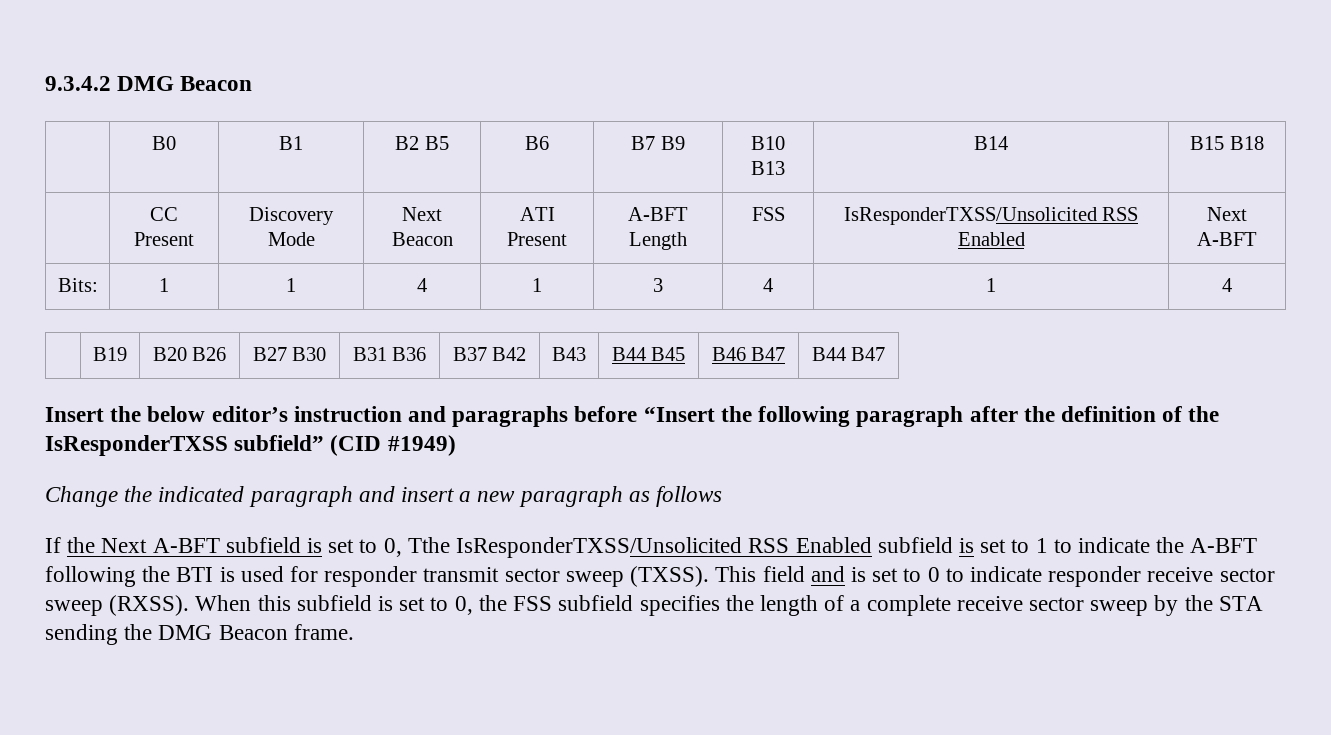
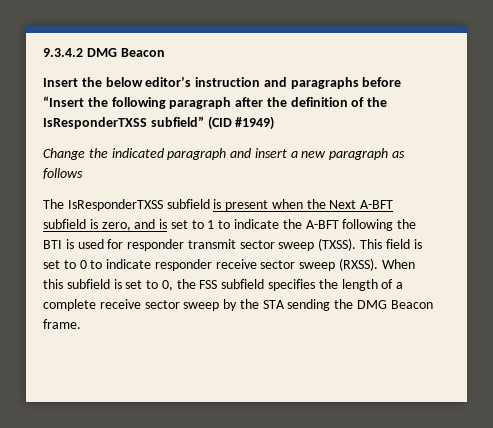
[152,136,176,150] [279,136,303,150] [395,136,449,150] [525,136,549,150] [631,136,685,150] [751,136,785,150] [751,161,785,175] [974,136,1008,150] [1190,136,1264,150] [150,207,178,221] [134,232,194,246] [249,207,334,225] [267,232,315,246] [402,207,442,221] [391,232,453,246] [519,207,555,221] [507,232,567,246] [628,207,688,221] [629,232,687,250] [751,207,785,221] [843,207,1139,225] [957,232,1025,246] [1207,207,1247,221] [1197,232,1257,246] [57,278,98,292] [159,278,169,292] [286,278,296,292] [417,278,427,292] [532,278,542,292] [653,278,663,292] [763,278,773,292] [986,278,996,292] [1222,278,1232,292] [93,347,127,361] [152,347,227,361] [252,347,327,361] [352,347,427,361] [452,347,527,361] [552,347,586,361] [611,347,686,361] [711,347,786,361] [811,347,886,361] // | B0 | B1 | B2 B5 | B6 | B7 B9 | B10 B13 | B14 | B15 B18 // | CC Present | Discovery Mode | Next Beacon | ATI Present | A-BFT Length | FSS | IsResponderTXSS/Unsolicited RSS Enabled | Next A-BFT // Bits: | 1 | 1 | 4 | 1 | 3 | 4 | 1 | 4 // | B19 | B20 B26 | B27 B30 | B31 B36 | B37 B42 | B43 | B44 B45 | B46 B47 | B44 B47 -> (165, 52) none
[45,537,61,553] If -> [43,199,303,211] The IsResponderTXSS subfield is present when
[328,537,953,558] set to 0, Tthe IsResponderTXSS/Unsolicited RSS Enabled subfield -> [101,219,156,231] zero, and
[810,566,845,582] and -> (410, 244) none

